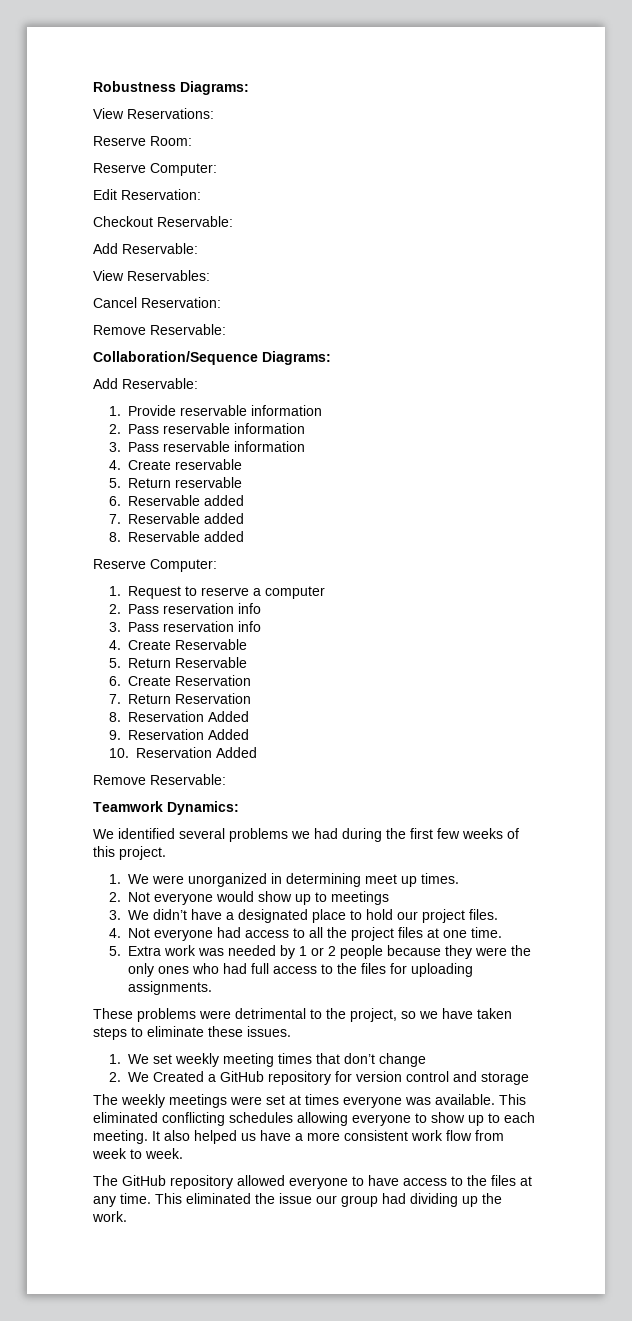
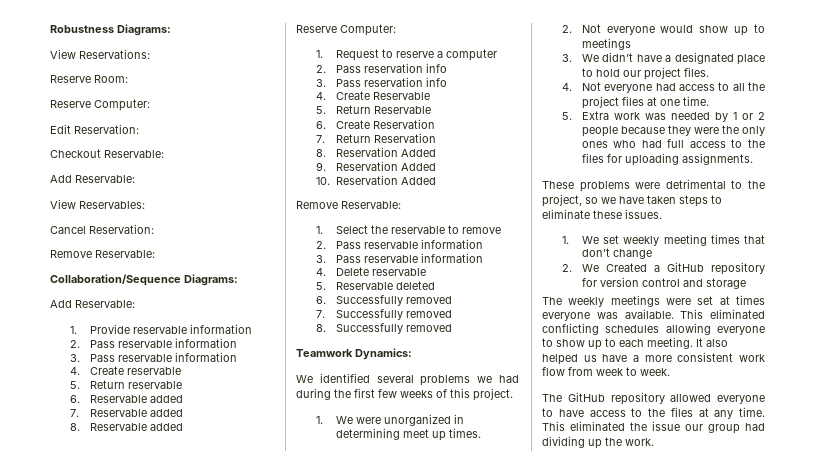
(226, 779) none -> [315,225,501,234] [315,239,483,249] [315,253,483,263] [315,267,426,276] [315,281,435,290] [315,295,452,306] [315,309,452,320] [315,323,452,334] // 1. Select the reservable to remove // 2. Pass reservable information // 3. Pass reservable information // 4. Delete reservable // 5. Reservable deleted // 6. Successfully removed // 7. Successfully removed // 8. Successfully removed

